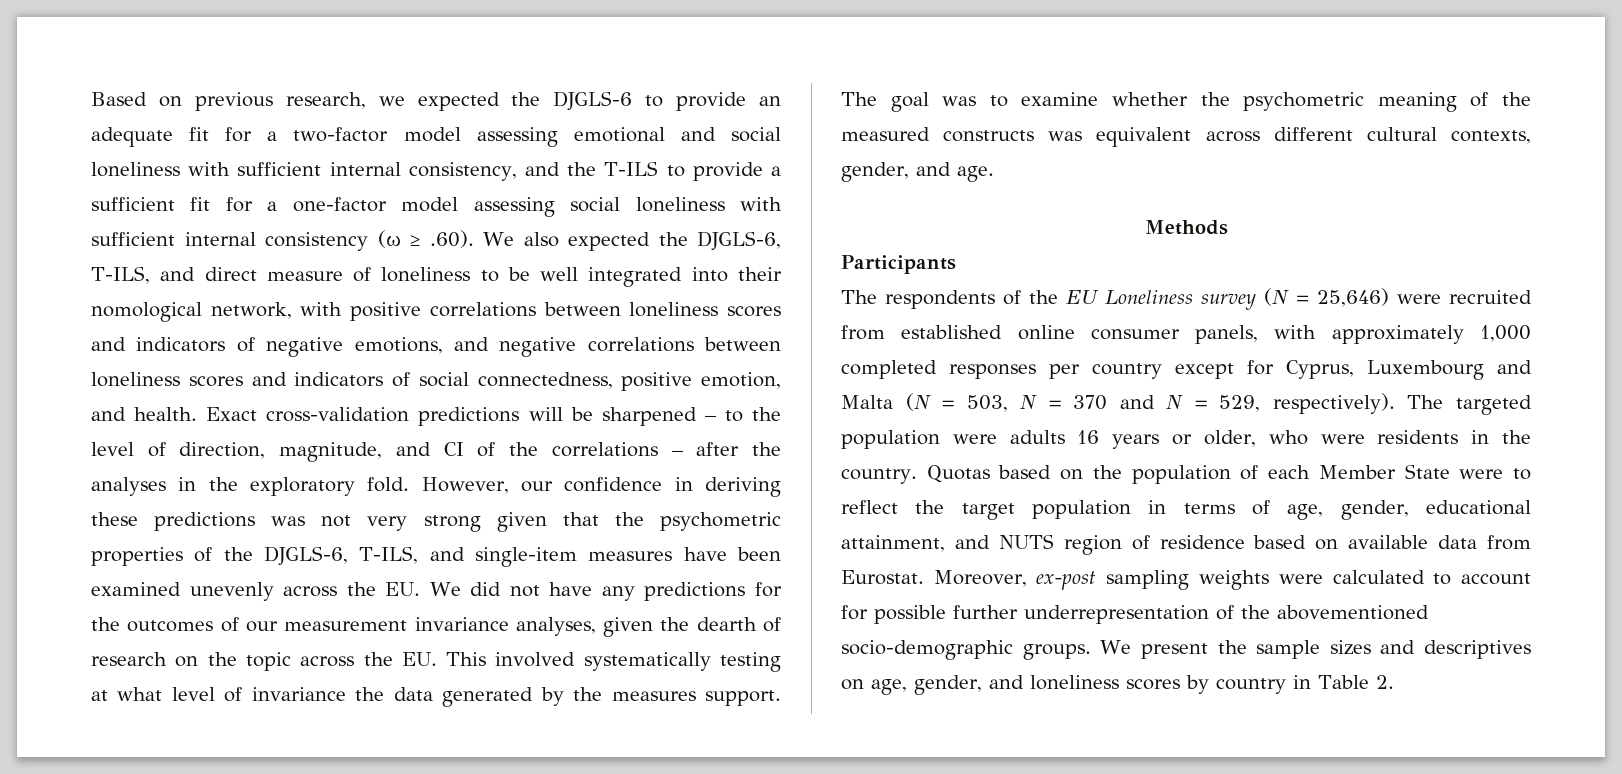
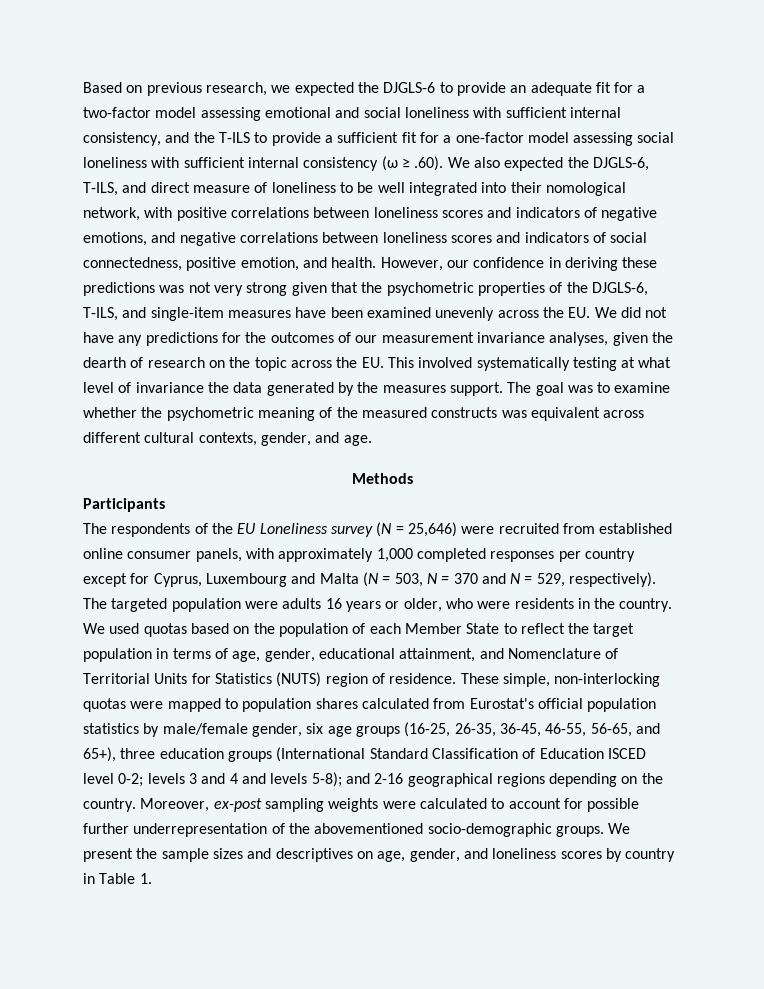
[206,407,782,426] [91,442,782,462] [91,477,410,496] Exact cross-validation predictions will be sharpened – to the level of direction, magnitude, and CI of the correlations – after the analyses in the exploratory fold. -> (377, 262) none
[926,465,990,483] Quotas -> [83,623,187,637] We used quotas
[1459,469,1504,479] were -> (500, 628) none
[998,534,1531,555] [841,570,924,585] NUTS region of residence based on available data from Eurostat. -> [507,648,619,659] [83,672,661,687] [83,698,657,712] [83,722,660,737] [83,747,646,762] [83,772,663,787] [83,798,136,812] Nomenclature of Territorial Units for Statistics (NUTS) region of residence. These simple, non-interlocking quotas were mapped to population shares calculated from Eurostat's official population statistics by male/female gender, six age groups (16-25, 26-35, 36-45, 46-55, 56-65, and 65+), three education groups (International Standard Classification of Education ISCED level 0-2; levels 3 and 4 and levels 5-8); and 2-16 geographical regions depending on the country.
[1375,675,1394,689] 2. -> [139,873,152,884] 1.

